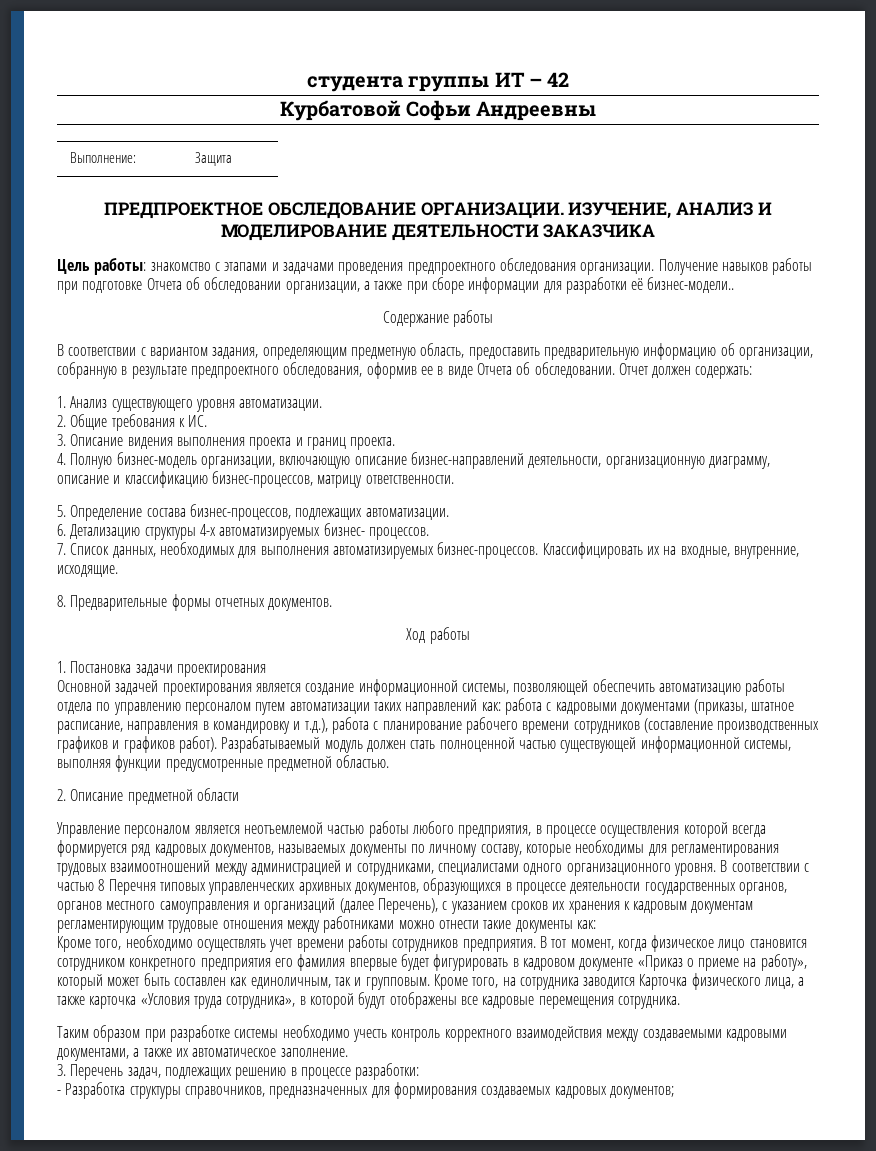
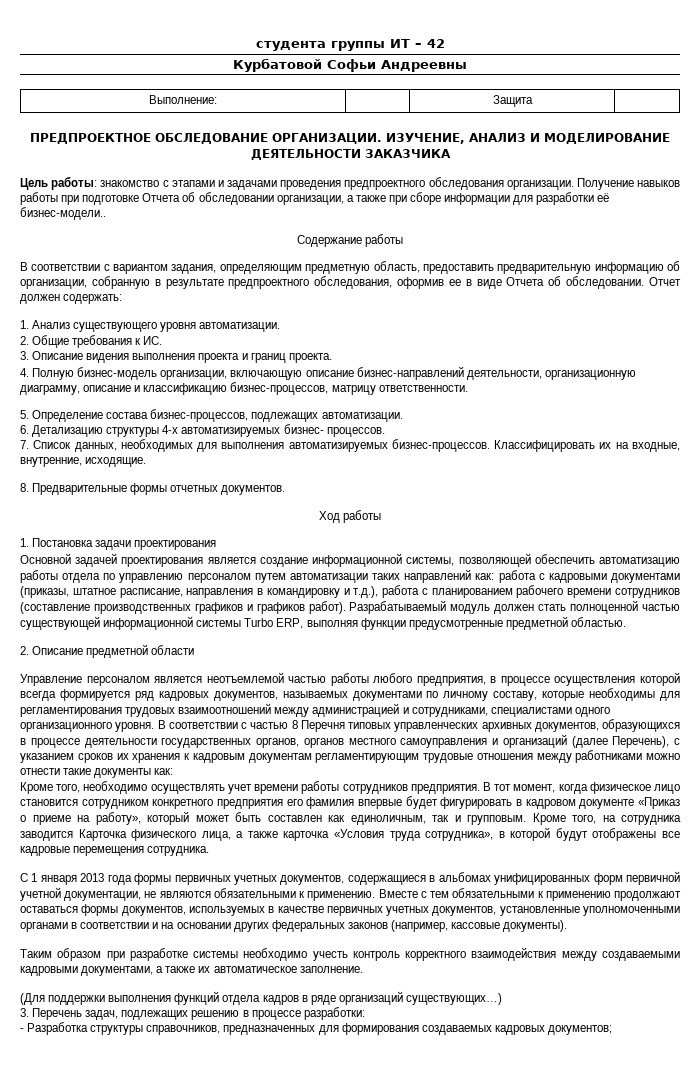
[382,721,462,734] планирование -> [431,588,513,598] планированием
[743,740,791,751] системы, -> [196,618,304,629] системы Turbo ERP,
[349,844,407,857] документы -> [352,691,422,701] документами
(680, 1002) none -> [20,871,681,885] [20,887,682,901] [20,904,680,916] [20,920,568,932] // С 1 января 2013 года формы первичных учетных документов, содержащиеся в альбомах унифицированных форм первичной учетной документации, не являются обязательными к применению. Вместе с тем обязательными к применению продолжают оставаться формы документов, используемых в качестве первичных учетных документов, установленные уполномоченными органами в соответствии и на основании других федеральных законов (например, кассовые документы).
(348, 1052) none -> [20,991,502,1005] // (Для поддержки выполнения функций отдела кадров в ряде организаций существующих…)

